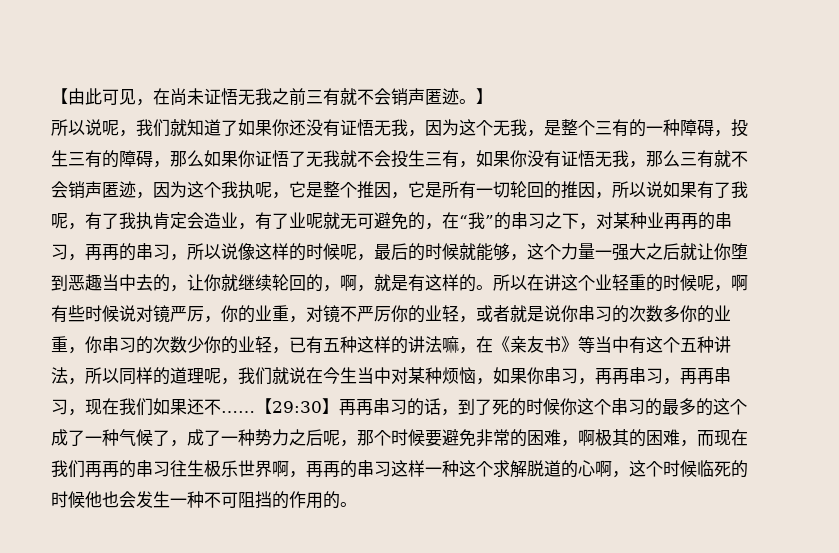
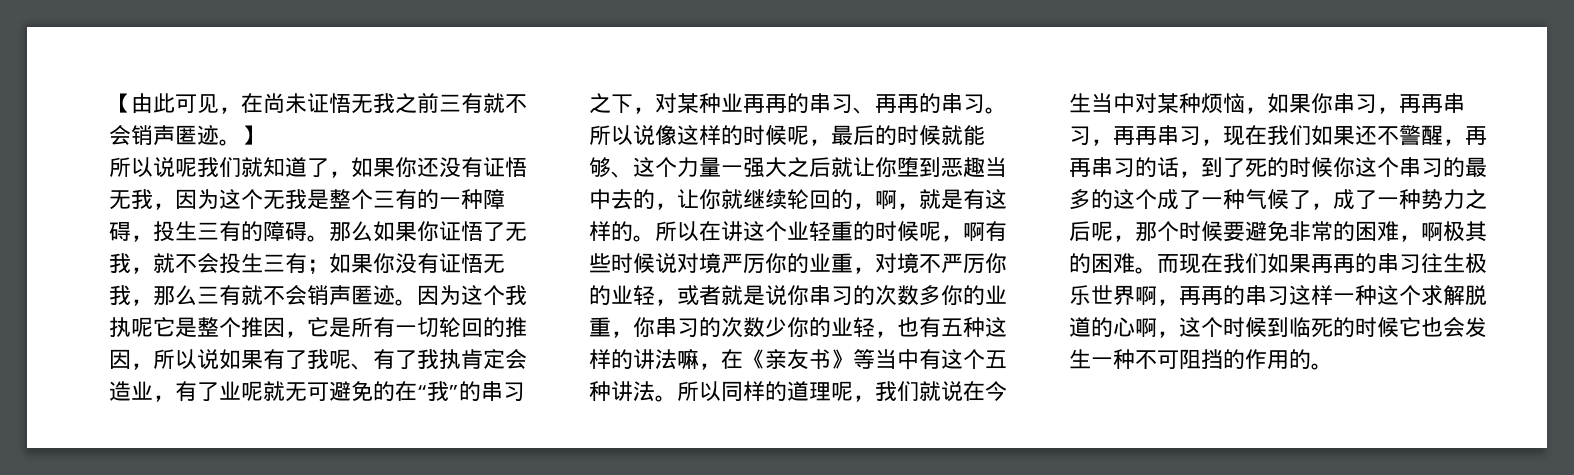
[119,130,136,137] ， -> (197, 167) none
(238, 128) none -> [329,171,351,178] ，
[527,130,544,137] ， -> (307, 199) none
[153,161,170,168] ， -> [307,235,329,242] 。
(340, 158) none -> [131,267,153,274] ，
[459,161,476,168] ， -> [307,259,329,274] ；
[136,192,153,199] ， -> [395,299,417,306] 。
[272,192,289,199] ， -> (153, 327) none
[68,223,85,230] ， -> [351,363,373,370] 、
[425,223,442,230] ， -> (395, 391) none
[68,243,187,261] ，再再的串习， -> [853,93,1007,114] 、再再的串习。
[510,254,527,261] ， -> [611,171,633,178] 、
[153,305,221,323] 镜严厉， -> [699,253,765,274] 境严厉
[323,305,340,323] 镜 -> [897,253,919,274] 境
[289,337,306,353] 已 -> [897,317,919,337] 也
[68,378,85,385] ， -> [655,395,677,402] 。
[221,398,339,414] ……【29:30】 -> [1399,125,1465,146] 警醒，
[680,440,697,447] ， -> [1135,267,1157,274] 。
(85, 469) none -> [1267,253,1311,274] 如果
(697, 468) none -> [1267,317,1289,337] 到
[85,491,102,508] 他 -> [1399,317,1421,337] 它

